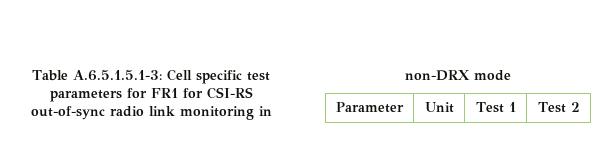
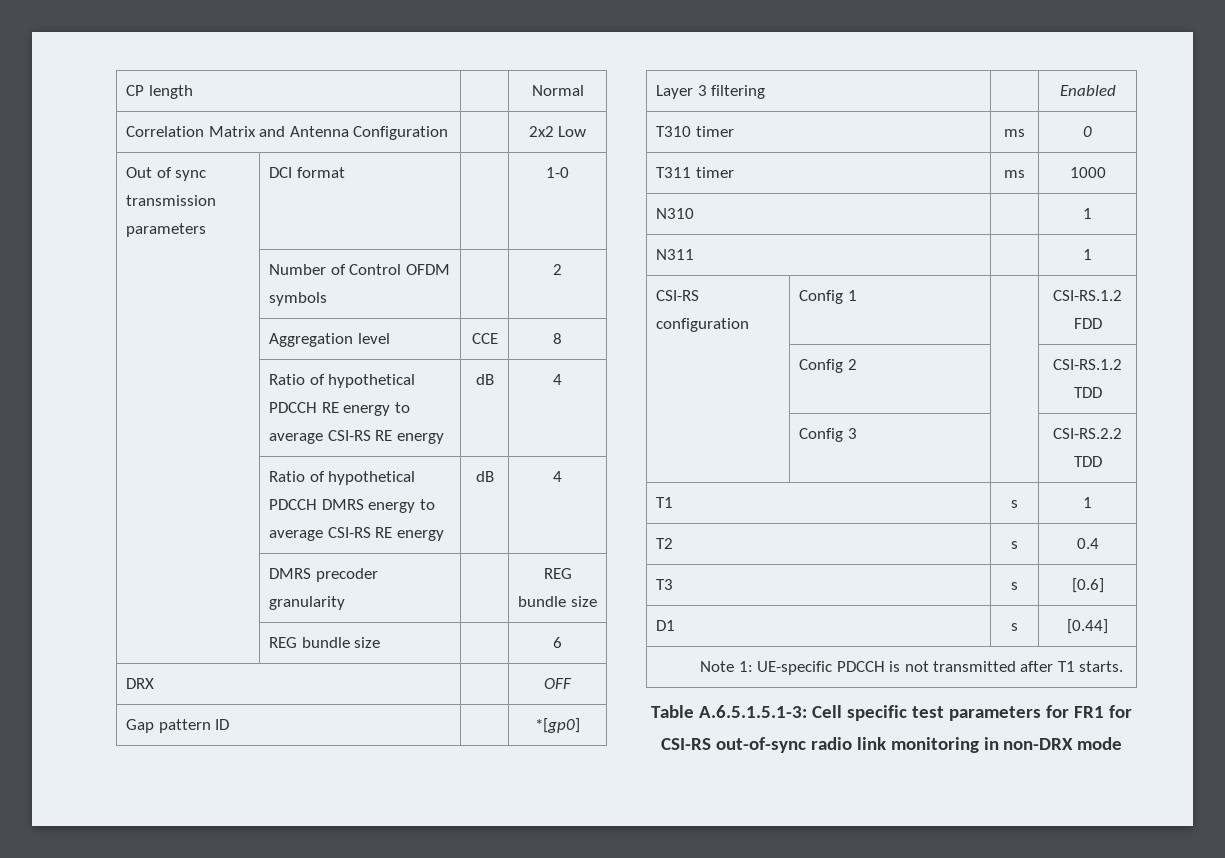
(32, 75) none -> [126,85,193,99] [531,85,584,96] [126,126,448,140] [528,126,587,137] [126,167,207,181] [126,195,217,206] [126,223,207,237] [269,167,345,178] [546,167,569,178] [269,264,450,275] [269,292,328,306] [553,264,562,275] [269,333,390,347] [471,333,498,344] [553,333,562,344] [269,374,416,388] [269,402,410,416] [269,430,444,444] [475,374,494,385] [553,374,562,385] [269,471,416,485] [269,499,435,513] [269,527,444,541] [475,471,494,482] [553,471,562,482] [269,568,378,582] [269,596,346,610] [543,568,572,579] [518,596,597,607] [269,637,381,648] [553,637,562,648] [126,678,155,689] [544,678,572,689] [126,719,230,733] [535,718,580,733] [656,85,766,99] [1059,85,1116,96] [656,126,734,137] [1004,129,1025,137] [1083,126,1092,137] [656,167,734,178] [1004,170,1025,178] [1069,167,1106,178] [656,208,695,219] [1083,208,1092,219] [656,249,695,260] [1083,249,1092,260] [656,290,700,301] [656,318,750,332] [799,290,857,304] [1053,290,1122,301] [1073,318,1102,329] [799,359,857,373] [1053,359,1122,370] [1073,387,1102,398] [799,428,857,442] [1053,428,1122,439] [1073,456,1102,467] [656,497,674,508] [1011,500,1018,508] [1083,497,1092,508] [656,538,674,549] [1011,541,1018,549] [1076,538,1099,549] [656,579,674,590] [1011,582,1018,590] [1071,578,1104,593] [656,620,676,631] [1011,623,1018,631] [1067,619,1108,634] [700,661,1124,675] CP length | | Normal // Correlation Matrix and Antenna Configuration | | 2x2 Low // Out of sync transmission parameters | DCI format | | 1-0 // | Number of Control OFDM symbols | | 2 // | Aggregation level | CCE | 8 // | Ratio of hypothetical PDCCH RE energy to average CSI-RS RE energy | dB | 4 // | Ratio of hypothetical PDCCH DMRS energy to average CSI-RS RE energy | dB | 4 // | DMRS precoder granularity | | REG bundle size // | REG bundle size | | 6 // DRX | | OFF // Gap pattern ID | | *[gp0] // Layer 3 filtering | | Enabled // T310 timer | ms | 0 // T311 timer | ms | 1000 // N310 | | 1 // N311 | | 1 // CSI-RS configuration | Config 1 | | CSI-RS.1.2 FDD // | Config 2 | | CSI-RS.1.2 TDD // | Config 3 | | CSI-RS.2.2 TDD // T1 | s | 1 // T2 | s | 0.4 // T3 | s | [0.6] // D1 | s | [0.44] // Note 1: UE-specific PDCCH is not transmitted after T1 starts. //
[336,102,404,113] [424,102,454,113] [475,102,516,113] [537,102,580,113] // Parameter | Unit | Test 1 | Test 2 -> (1123, 743) none

